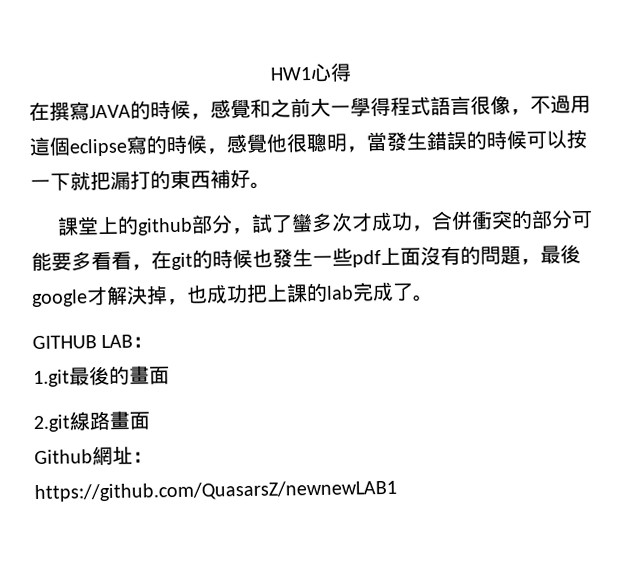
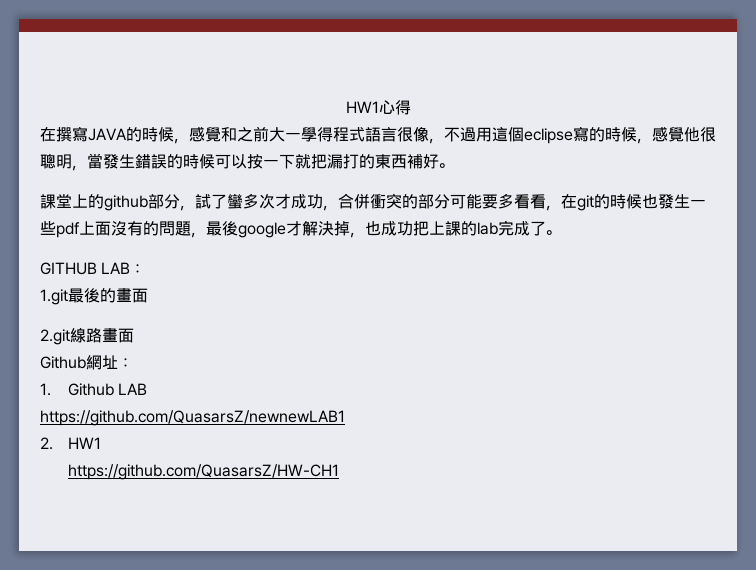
[34,479,397,503] https://github.com/QuasarsZ/newnewLAB1 -> [40,383,147,396] [40,410,345,426] [40,437,101,450] [67,464,339,480] 1. Github LAB // https://github.com/QuasarsZ/newnewLAB1 // 2. HW1 // https://github.com/QuasarsZ/HW-CH1

